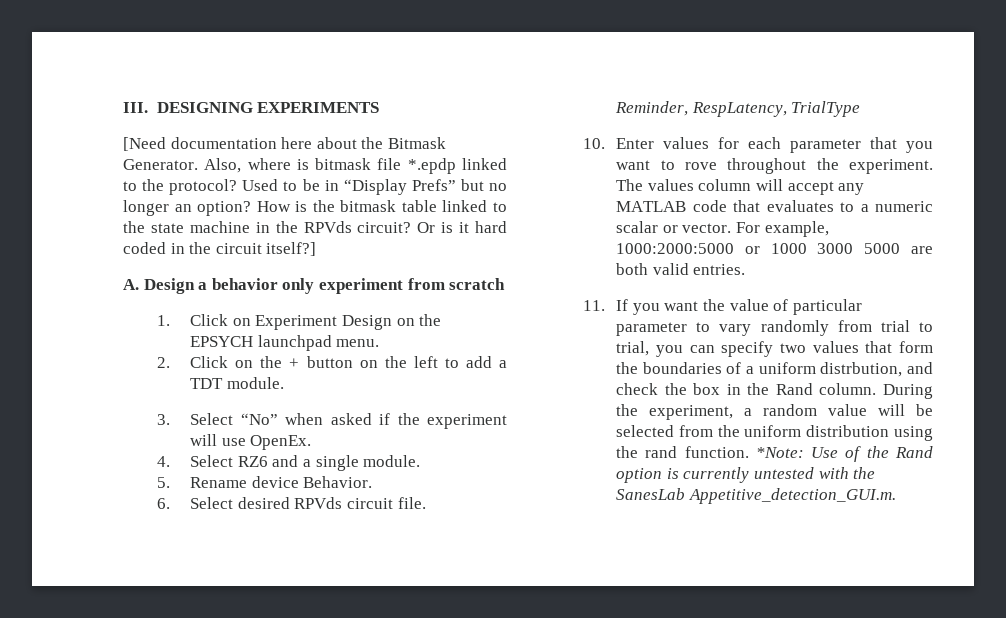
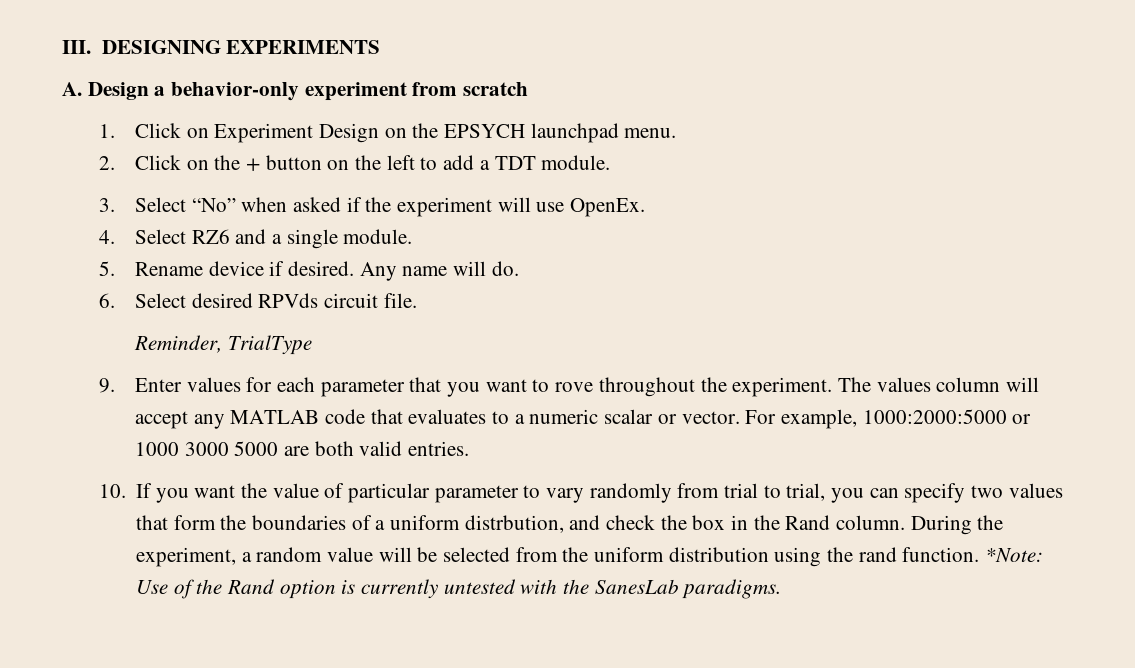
[123,137,446,151] [123,158,507,174] [123,179,507,195] [123,200,507,216] [123,221,507,233] [123,242,317,256] // [Need documentation here about the Bitmask Generator. Also, where is bitmask file *.epdp linked to the protocol? Used to be in “Display Prefs” but no longer an option? How is the bitmask table linked to the state machine in the RPVds circuit? Or is it hard coded in the circuit itself?] -> (381, 47) none
[211,278,315,294] behavior only -> [171,82,300,101] behavior-only
[303,476,373,488] Behavior. -> [269,261,519,281] if desired. Any name will do.
[691,102,787,117] RespLatency, -> (223, 344) none
[582,138,605,149] 10. -> [98,378,115,393] 9.
[582,300,605,311] 11. -> [98,484,126,498] 10.
[688,488,896,504] Appetitive_detection_GUI.m. -> [682,579,782,599] paradigms.

